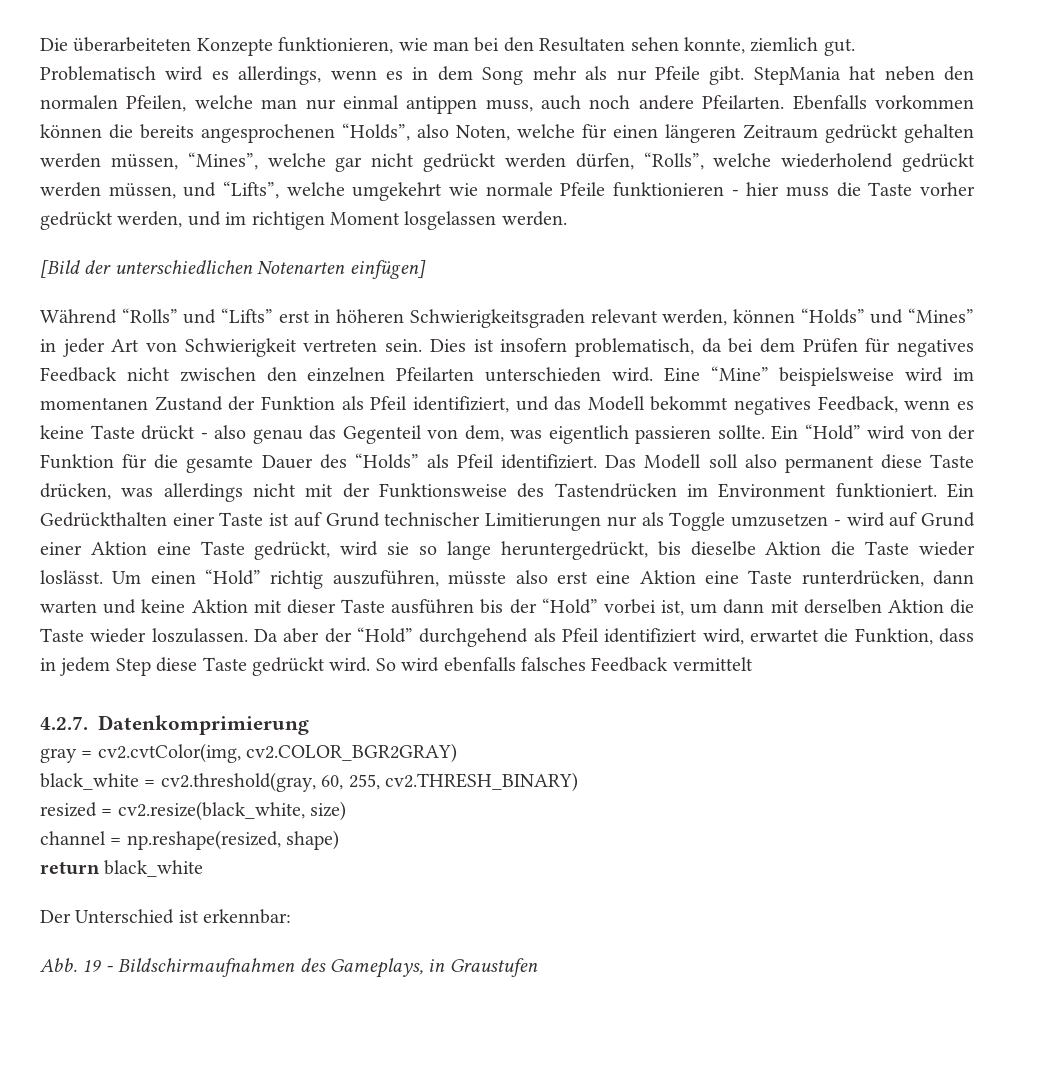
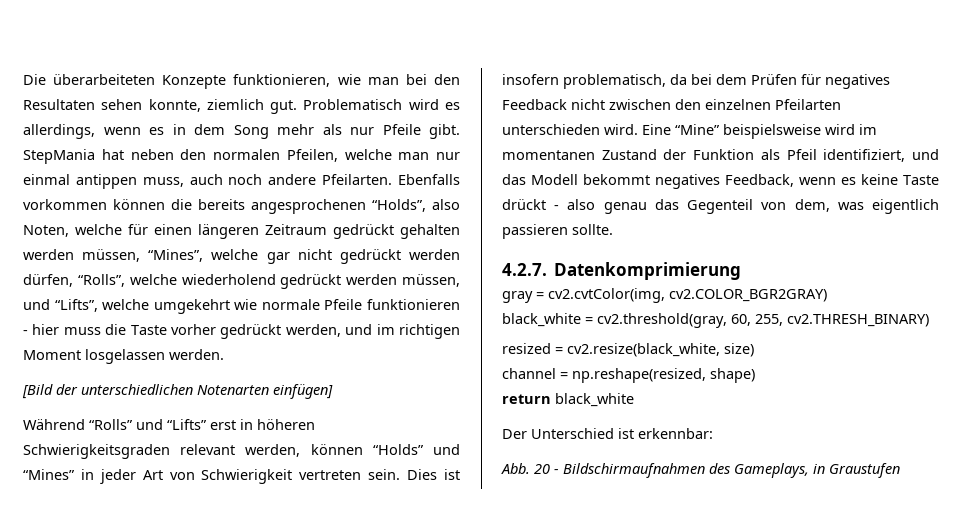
[771,424,975,440] [40,453,974,473] [40,483,975,502] [40,512,976,531] [40,541,976,560] [40,569,975,589] [40,598,974,616] [40,627,975,647] [40,657,753,676] Ein “Hold” wird von der Funktion für die gesamte Dauer des “Holds” als Pfeil identifiziert. Das Modell soll also permanent diese Taste drücken, was allerdings nicht mit der Funktionsweise des Tastendrücken im Environment funktioniert. Ein Gedrückthalten einer Taste ist auf Grund technischer Limitierungen nur als Toggle umzusetzen - wird auf Grund einer Aktion eine Taste gedrückt, wird sie so lange heruntergedrückt, bis dieselbe Aktion die Taste wieder loslässt. Um einen “Hold” richtig auszuführen, müsste also erst eine Aktion eine Taste runterdrücken, dann warten und keine Aktion mit dieser Taste ausführen bis der “Hold” vorbei ist, um dann mit derselben Aktion die Taste wieder loszulassen. Da aber der “Hold” durchgehend als Pfeil identifiziert wird, erwartet die Funktion, dass in jedem Step diese Taste gedrückt wird. So wird ebenfalls falsches Feedback vermittelt -> (613, 229) none
[82,959,103,972] 19 -> [534,464,550,474] 20

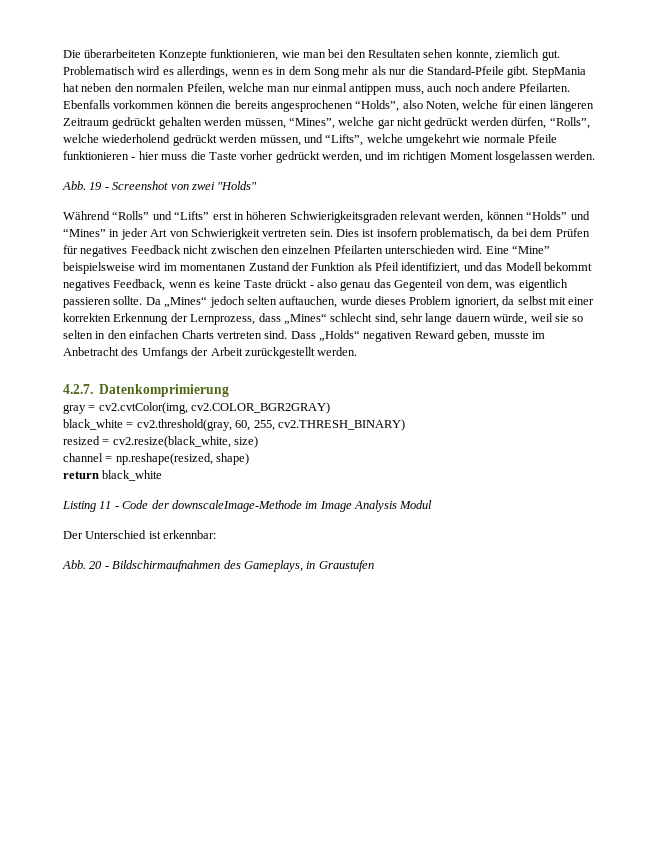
[382,124,421,135] Pfeile -> [408,66,504,75] die Standard-Pfeile
[22,384,333,399] [Bild der unterschiedlichen Notenarten einfügen] -> [62,181,258,190] Abb. 19 - Screenshot von zwei "Holds"
(613, 229) none -> [145,296,595,308] [63,313,584,325] [63,330,545,342] [63,347,358,359] Da „Mines“ jedoch selten auftauchen, wurde dieses Problem ignoriert, da selbst mit einer korrekten Erkennung der Lernprozess, dass „Mines“ schlecht sind, sehr lange dauern würde, weil sie so selten in den einfachen Charts vertreten sind. Dass „Holds“ negativen Reward geben, musste im Anbetracht des Umfangs der Arbeit zurückgestellt werden.
(634, 400) none -> [62,500,433,512] // Listing 11 - Code der downscaleImage-Methode im Image Analysis Modul

